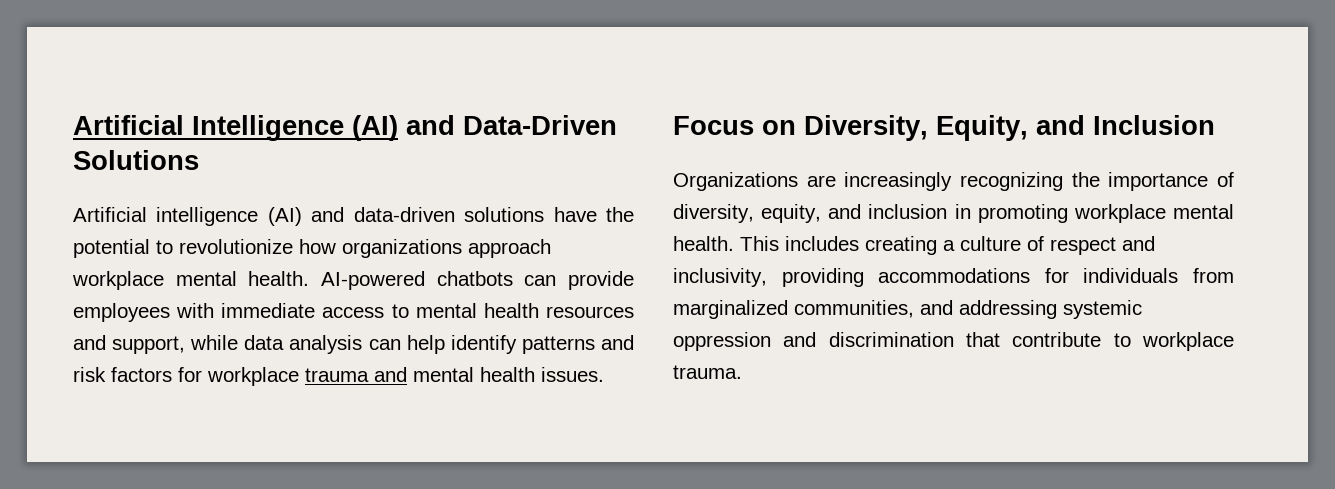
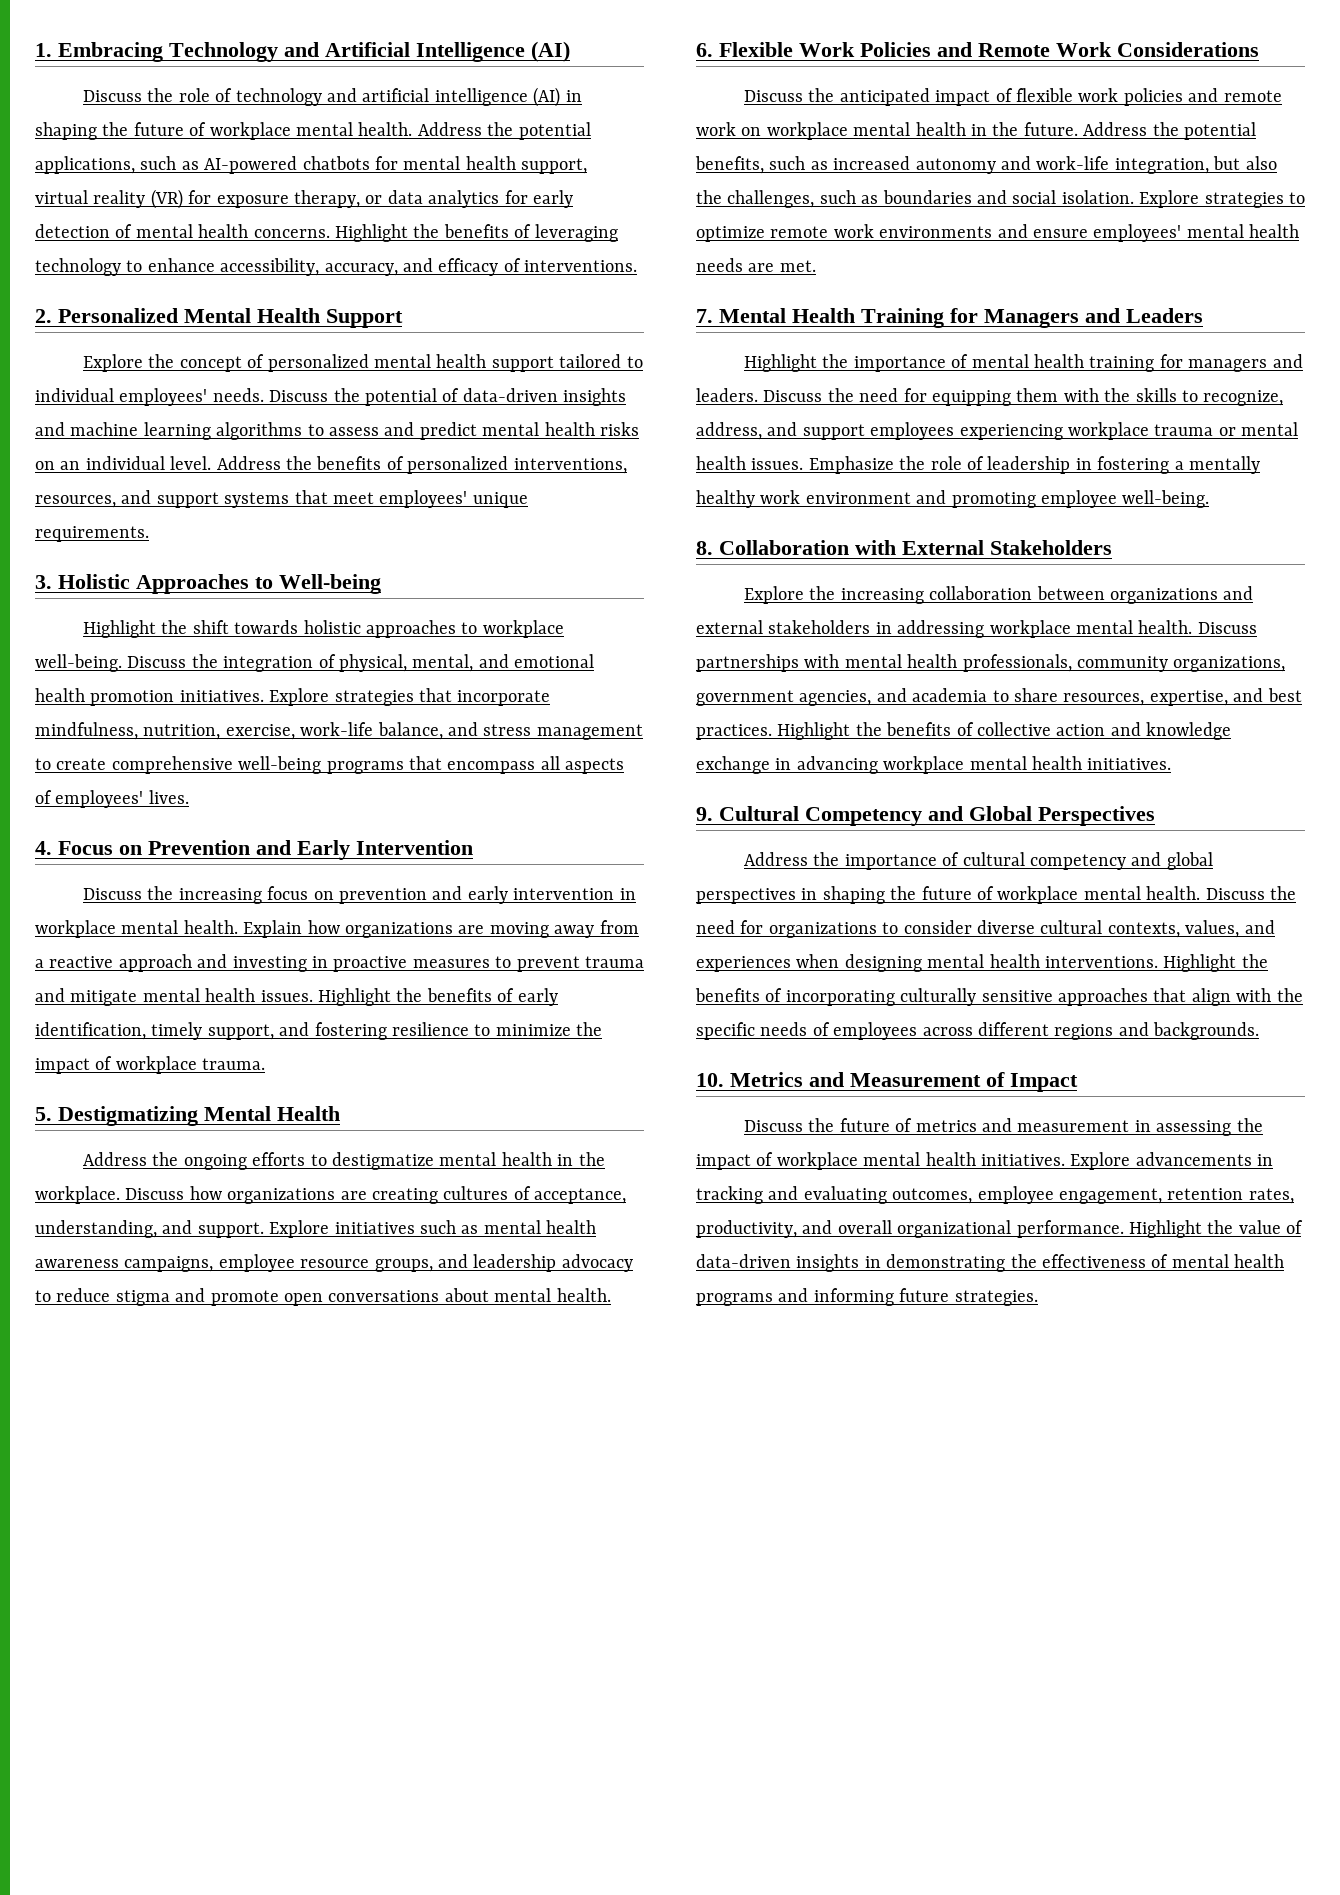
(73, 125) none -> [35,42,319,62] 1. Embracing Technology and
[406,115,617,135] [73,150,199,170] [73,207,635,226] [73,239,551,258] [72,271,634,290] [73,303,635,322] [73,335,634,354] [73,367,299,386] and Data-Driven Solutions // Artificial intelligence (AI) and data-driven solutions have the potential to revolutionize how organizations approach workplace mental health. AI-powered chatbots can provide employees with immediate access to mental health resources and support, while data analysis can help identify patterns and risk factors for workplace -> [82,87,582,107] [35,122,591,140] [35,156,588,174] [35,189,573,209] [35,224,618,242] [35,258,638,276] [35,308,403,328] [82,354,643,372] [35,388,627,406] [35,422,639,440] [35,456,627,474] [35,490,528,508] [35,526,149,542] [35,574,381,594] [82,620,564,638] [35,654,595,672] [35,688,551,706] [35,722,643,740] [35,756,625,774] [35,790,189,808] [35,840,473,860] [82,886,636,904] [35,920,639,938] [35,954,580,972] // Discuss the role of technology and artificial intelligence (AI) in shaping the future of workplace mental health. Address the potential applications, such as AI-powered chatbots for mental health support, virtual reality (VR) for exposure therapy, or data analytics for early detection of mental health concerns. Highlight the benefits of leveraging technology to enhance accessibility, accuracy, and efficacy of interventions. // 2. Personalized Mental Health Support // Explore the concept of personalized mental health support tailored to individual employees' needs. Discuss the potential of data-driven insights and machine learning algorithms to assess and predict mental health risks on an individual level. Address the benefits of personalized interventions, resources, and support systems that meet employees' unique requirements. // 3. Holistic Approaches to Well-being // Highlight the shift towards holistic approaches to workplace well-being. Discuss the integration of physical, mental, and emotional health promotion initiatives. Explore strategies that incorporate mindfulness, nutrition, exercise, work-life balance, and stress management to create comprehensive well-being programs that encompass all aspects of employees' lives. // 4. Focus on Prevention and Early Intervention // Discuss the increasing focus on prevention and early intervention in workplace mental health. Explain how organizations are moving away from a reactive approach and investing in proactive measures to prevent
[413,367,604,382] [673,115,1215,141] [673,172,1234,191] [673,204,1234,223] [673,236,1155,255] [673,268,1234,287] [673,300,1142,319] [673,332,1234,351] [673,365,742,379] mental health issues. // Focus on Diversity, Equity, and Inclusion // Organizations are increasingly recognizing the importance of diversity, equity, and inclusion in promoting workplace mental health. This includes creating a culture of respect and inclusivity, providing accommodations for individuals from marginalized communities, and addressing systemic oppression and discrimination that contribute to workplace trauma. -> [70,988,558,1006] [35,1022,603,1040] [35,1056,266,1074] [35,1106,340,1126] [82,1152,605,1170] [35,1186,627,1204] [35,1220,597,1238] [35,1254,633,1272] [35,1288,611,1306] [696,42,1259,57] [743,88,1282,106] [696,122,1256,140] [695,156,1277,174] [696,190,1305,208] [696,224,1300,242] [696,258,816,272] [696,308,1203,328] [743,354,1303,372] [696,388,1284,406] [696,422,1299,440] [696,456,1260,474] [696,490,1210,508] [696,540,1112,555] [743,586,1254,604] [696,620,1257,638] [696,654,1286,672] [696,688,1302,706] [696,722,1232,740] [696,756,1172,774] [696,806,1155,826] [743,852,1213,870] [696,886,1296,904] [696,920,1275,938] [696,954,1268,972] [695,988,1303,1006] [696,1022,1260,1040] [696,1072,1078,1092] [743,1118,1263,1136] [696,1152,1274,1170] [696,1186,1294,1204] [696,1220,1304,1238] [696,1254,1285,1272] [696,1288,1038,1306] mitigate mental health issues. Highlight the benefits of early identification, timely support, and fostering resilience to minimize the impact of workplace trauma. // 5. Destigmatizing Mental Health // Address the ongoing efforts to destigmatize mental health in the workplace. Discuss how organizations are creating cultures of acceptance, understanding, and support. Explore initiatives such as mental health awareness campaigns, employee resource groups, and leadership advocacy to reduce stigma and promote open conversations about mental health. // 6. Flexible Work Policies and Remote Work Considerations // Discuss the anticipated impact of flexible work policies and remote work on workplace mental health in the future. Address the potential benefits, such as increased autonomy and work-life integration, but also the challenges, such as boundaries and social isolation. Explore strategies to optimize remote work environments and ensure employees' mental health needs are met. // 7. Mental Health Training for Managers and Leaders // Highlight the importance of mental health training for managers and leaders. Discuss the need for equipping them with the skills to recognize, address, and support employees experiencing workplace trauma or mental health issues. Emphasize the role of leadership in fostering a mentally healthy work environment and promoting employee well-being. // 8. Collaboration with External Stakeholders // Explore the increasing collaboration between organizations and external stakeholders in addressing workplace mental health. Discuss partnerships with mental health professionals, community organizations, government agencies, and academia to share resources, expertise, and best practices. Highlight the benefits of collective action and knowledge exchange in advancing workplace mental health initiatives. // 9. Cultural Competency and Global Perspectives // Address the importance of cultural competency and global perspectives in shaping the future of workplace mental health. Discuss the need for organizations to consider diverse cultural contexts, values, and experiences when designing mental health interventions. Highlight the benefits of incorporating culturally sensitive approaches that align with the specific needs of employees across different regions and backgrounds. // 10. Metrics and Measurement of Impact // Discuss the future of metrics and measurement in assessing the impact of workplace mental health initiatives. Explore advancements in tracking and evaluating outcomes, employee engagement, retention rates, productivity, and overall organizational performance. Highlight the value of data-driven insights in demonstrating the effectiveness of mental health programs and informing future strategies.

